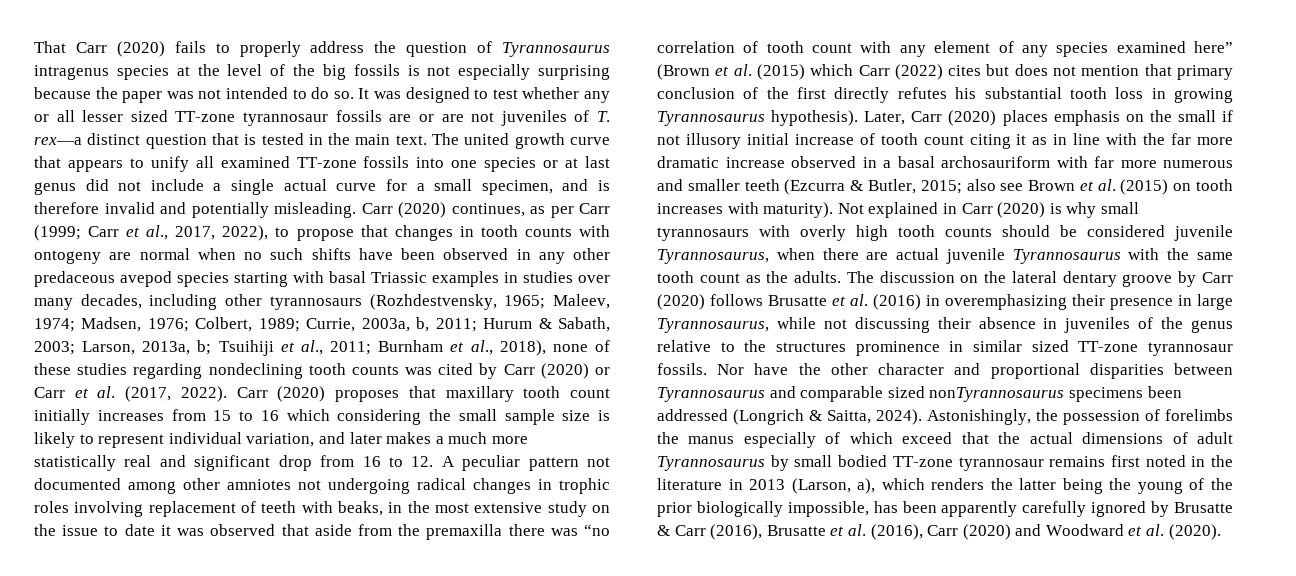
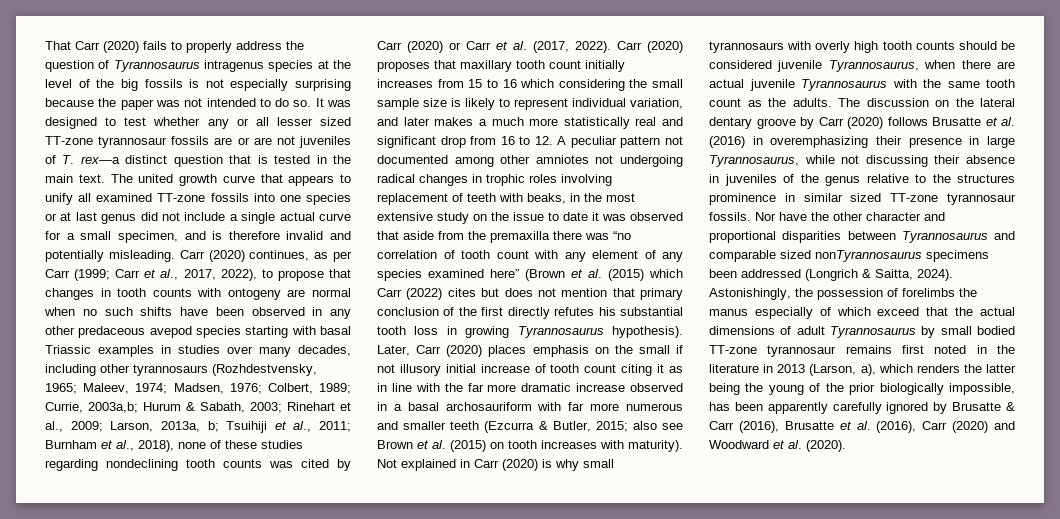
[361,317,477,332] 2003a, b, 2011; -> [88,402,138,413] 2003a,b;
(75, 348) none -> [287,402,351,411] [45,421,103,432] Rinehart et al., 2009;

